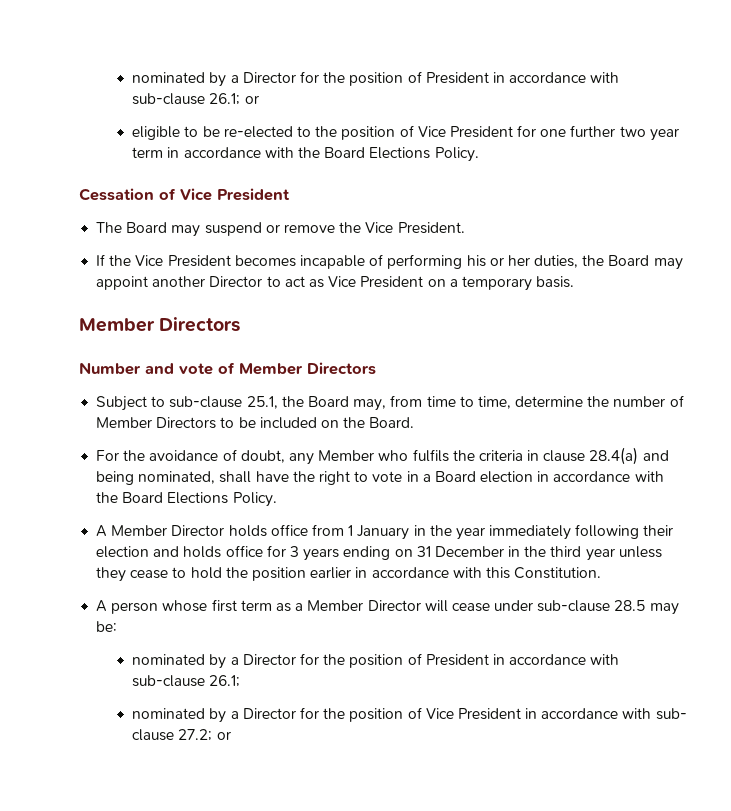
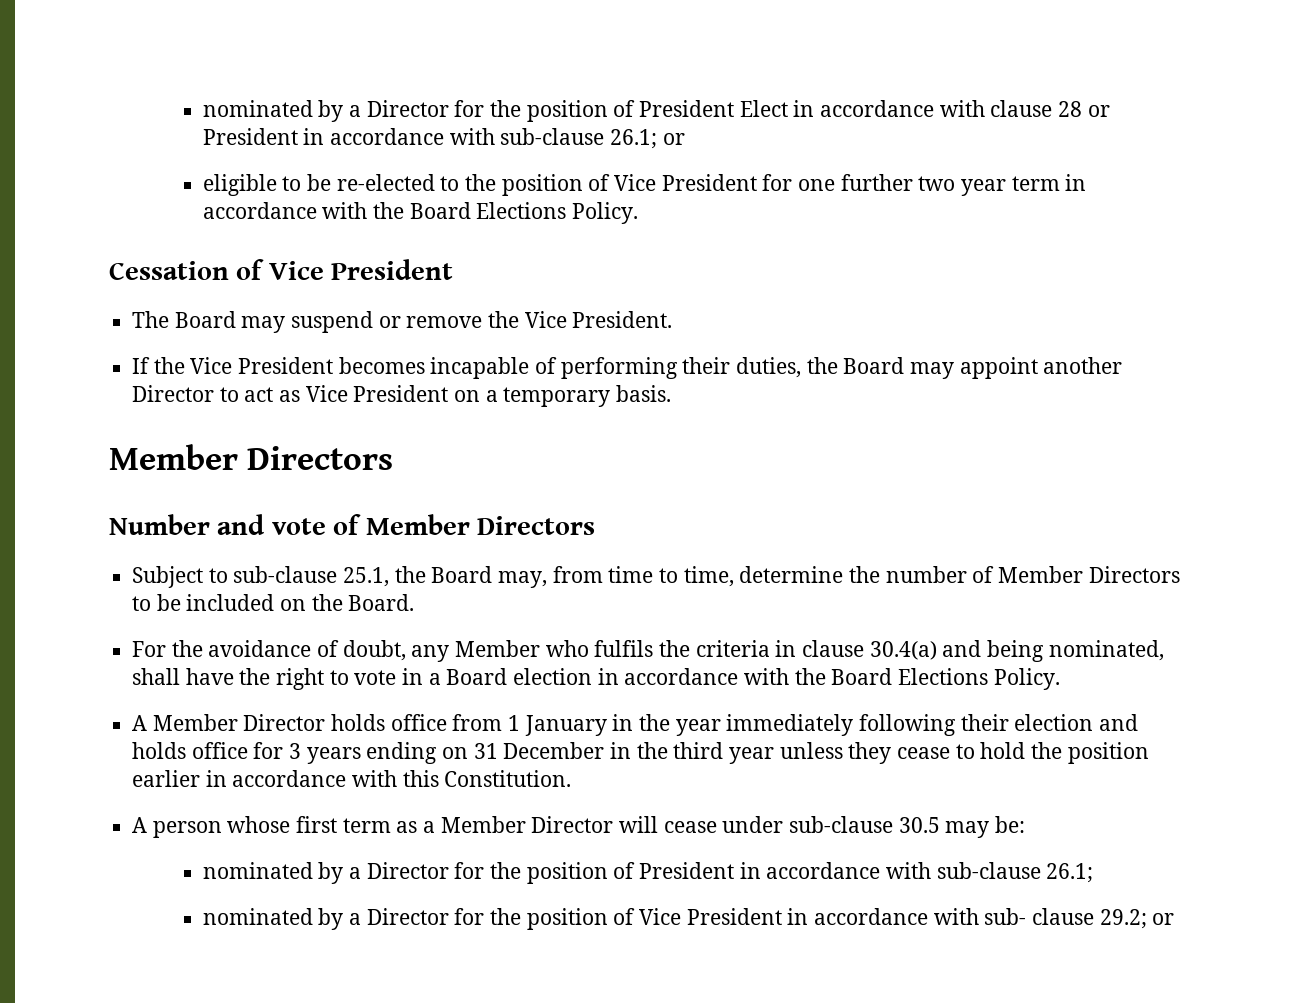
[132,71,489,87] nominated by a Director for the position of President -> [202,100,1110,122] [202,128,298,145] nominated by a Director for the position of President Elect in accordance with clause 28 or President
[466,255,530,267] his or her -> [682,357,731,374] their
[589,447,639,465] 28.4(a) -> [869,641,937,660] 30.4(a)
[614,600,646,611] 28.5 -> [898,817,940,833] 30.5
[178,729,213,741] 27.2; -> [1099,909,1147,929] 29.2;

